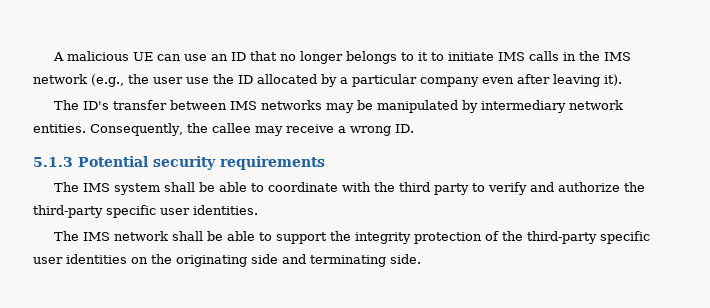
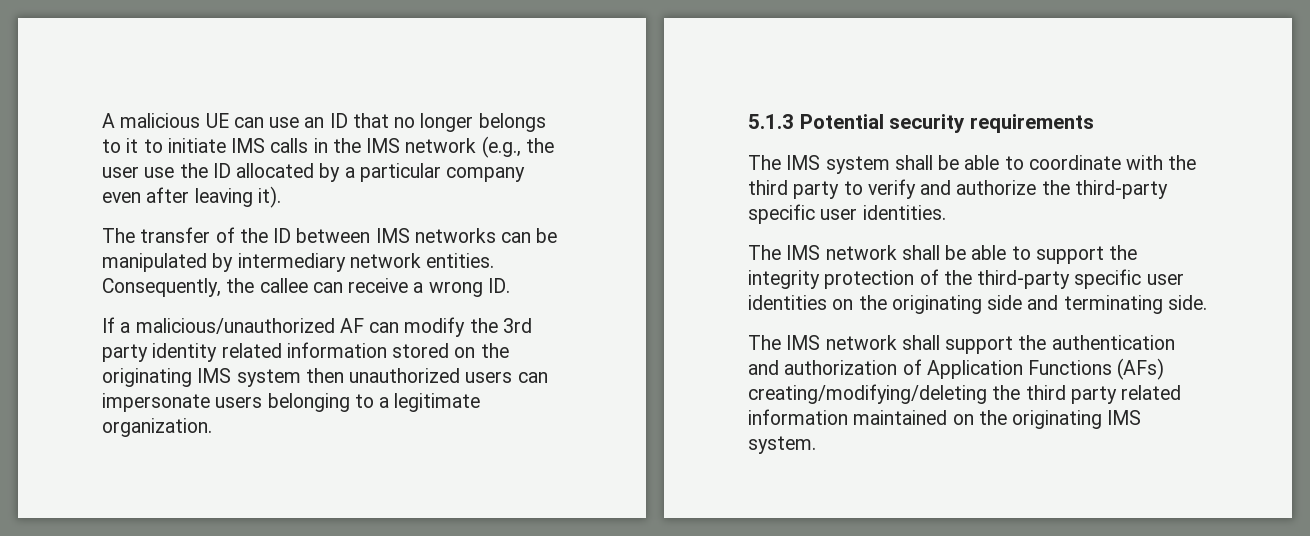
[83,100,168,110] ID's transfer -> [140,227,292,243] transfer of the ID
[326,103,355,113] may -> [501,232,532,243] can
[254,126,283,136] may -> [312,282,343,293] can
(414, 128) none -> [102,317,532,337] [102,342,509,362] [102,368,548,387] [102,393,481,412] [102,418,212,437] // If a malicious/unauthorized AF can modify the 3rd party identity related information stored on the originating IMS system then unauthorized users can impersonate users belonging to a legitimate organization.
(421, 259) none -> [748,335,1175,354] [748,358,1165,380] [748,384,1182,404] [748,409,1142,429] [748,436,816,454] // The IMS network shall support the authentication and authorization of Application Functions (AFs) creating/modifying/deleting the third party related information maintained on the originating IMS system.

